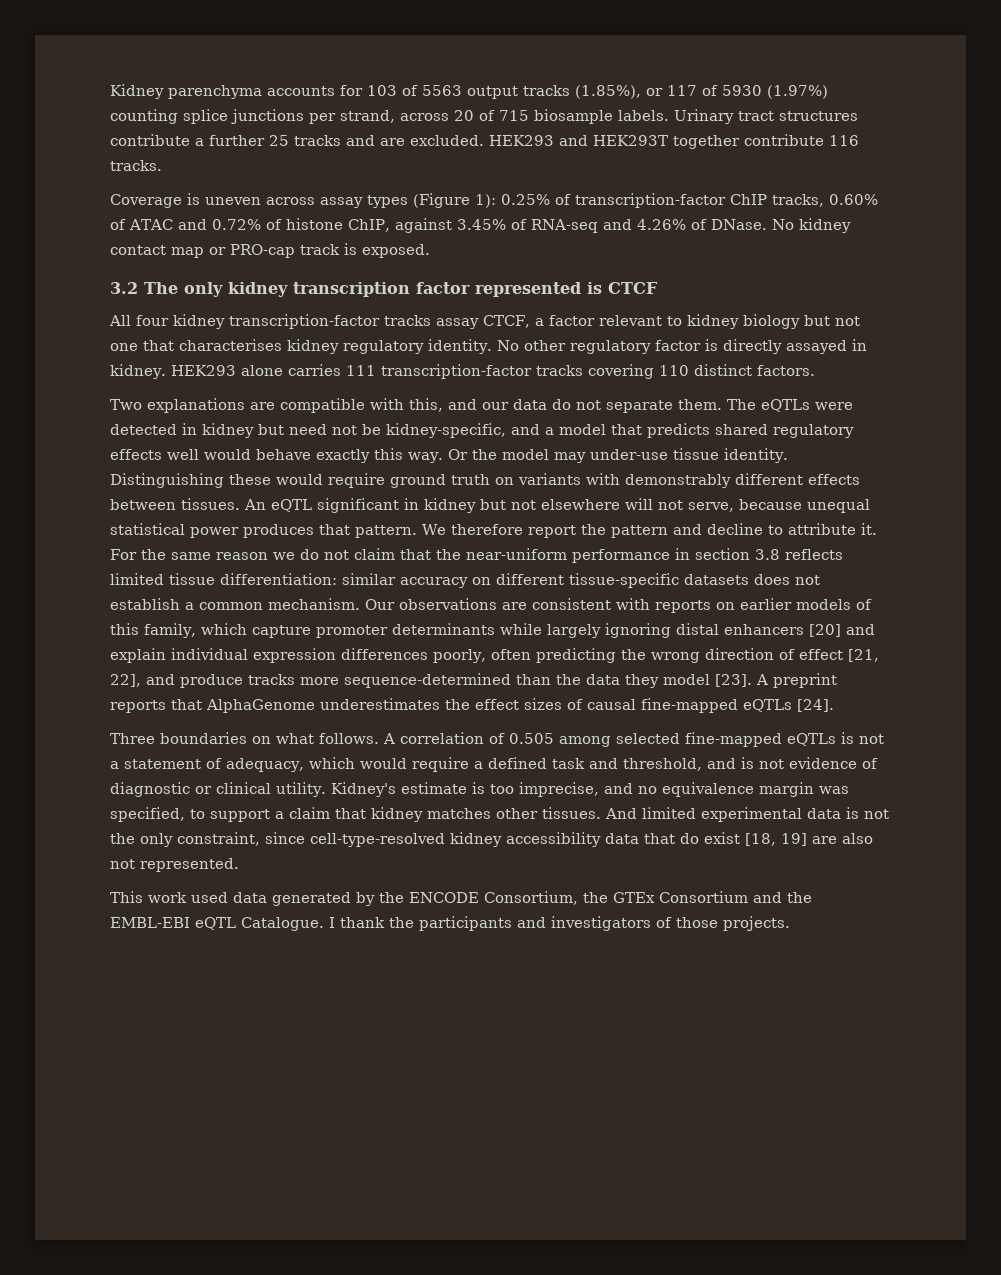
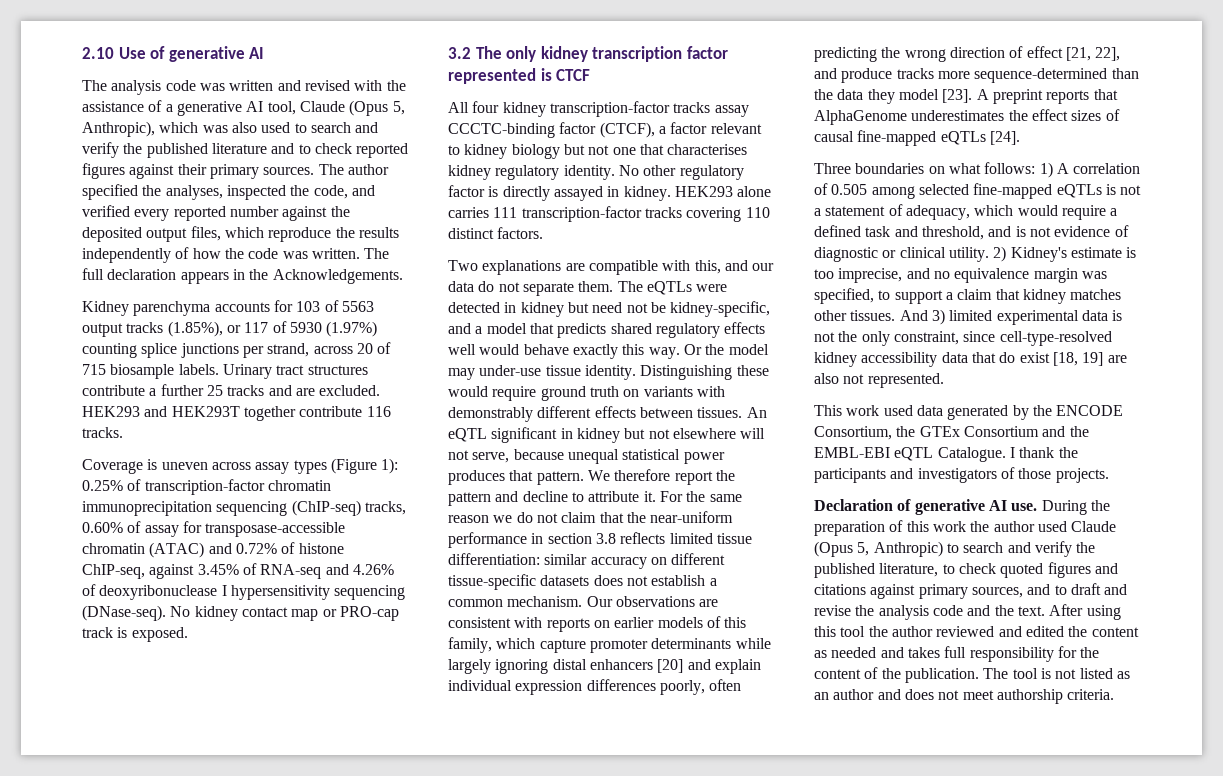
(110, 91) none -> [82,46,265,62] [82,80,406,95] [82,100,405,116] [82,121,379,137] [82,142,409,158] [82,163,389,179] [82,184,375,200] [82,205,350,221] [82,226,399,242] [82,247,390,263] [82,268,403,284] 2.10 Use of generative AI // The analysis code was written and revised with the assistance of a generative AI tool, Claude (Opus 5, Anthropic), which was also used to search and verify the published literature and to check reported figures against their primary sources. The author specified the analyses, inspected the code, and verified every reported number against the deposited output files, which reproduce the results independently of how the code was written. The full declaration appears in the Acknowledgements. //
[730,194,878,207] [110,219,173,230] ChIP tracks, 0.60% of ATAC -> [267,480,331,491] [82,500,406,516] [82,521,346,537] [82,542,205,558] chromatin immunoprecipitation sequencing (ChIP-seq) tracks, 0.60% of assay for transposase-accessible chromatin (ATAC)
[348,219,390,232] ChIP, -> [82,564,145,579] ChIP-seq,
[710,219,767,230] DNase. -> [99,585,406,600] [82,605,166,621] deoxyribonuclease I hypersensitivity sequencing (DNase-seq).
[483,315,530,328] CTCF, -> [448,122,655,138] CCCTC-binding factor (CTCF),
[319,733,379,744] follows. -> [984,162,1053,178] follows: 1)
(326, 789) none -> [993,246,1007,262] 2)
(637, 813) none -> [931,309,945,325] 3)
(790, 923) none -> [814,499,1110,515] [814,520,1117,536] [814,541,1096,557] [814,562,1118,578] [814,583,1128,599] [814,604,1121,620] [814,626,1139,637] [814,646,1100,662] [814,667,1130,683] [814,689,1115,704] // Declaration of generative AI use. During the preparation of this work the author used Claude (Opus 5, Anthropic) to search and verify the published literature, to check quoted figures and citations against primary sources, and to draft and revise the analysis code and the text. After using this tool the author reviewed and edited the content as needed and takes full responsibility for the content of the publication. The tool is not listed as an author and does not meet authorship criteria.

